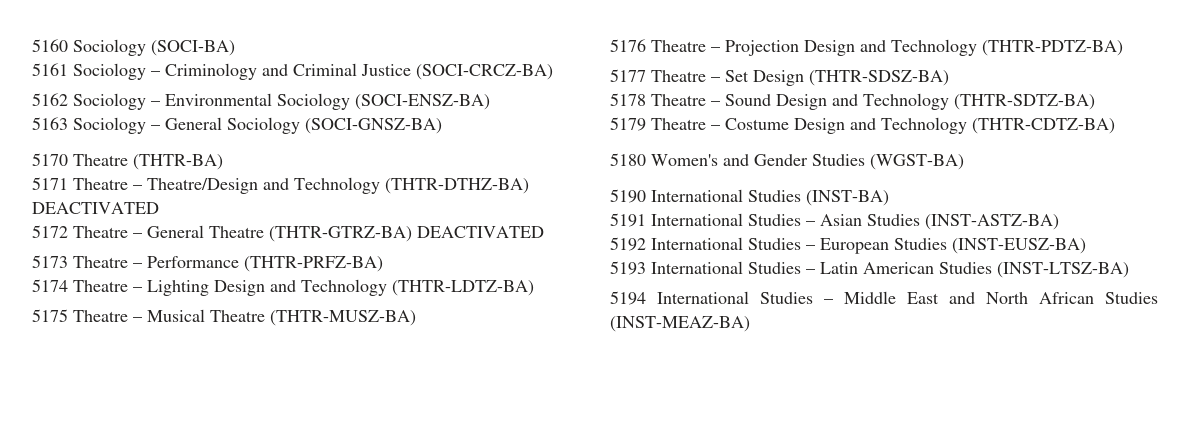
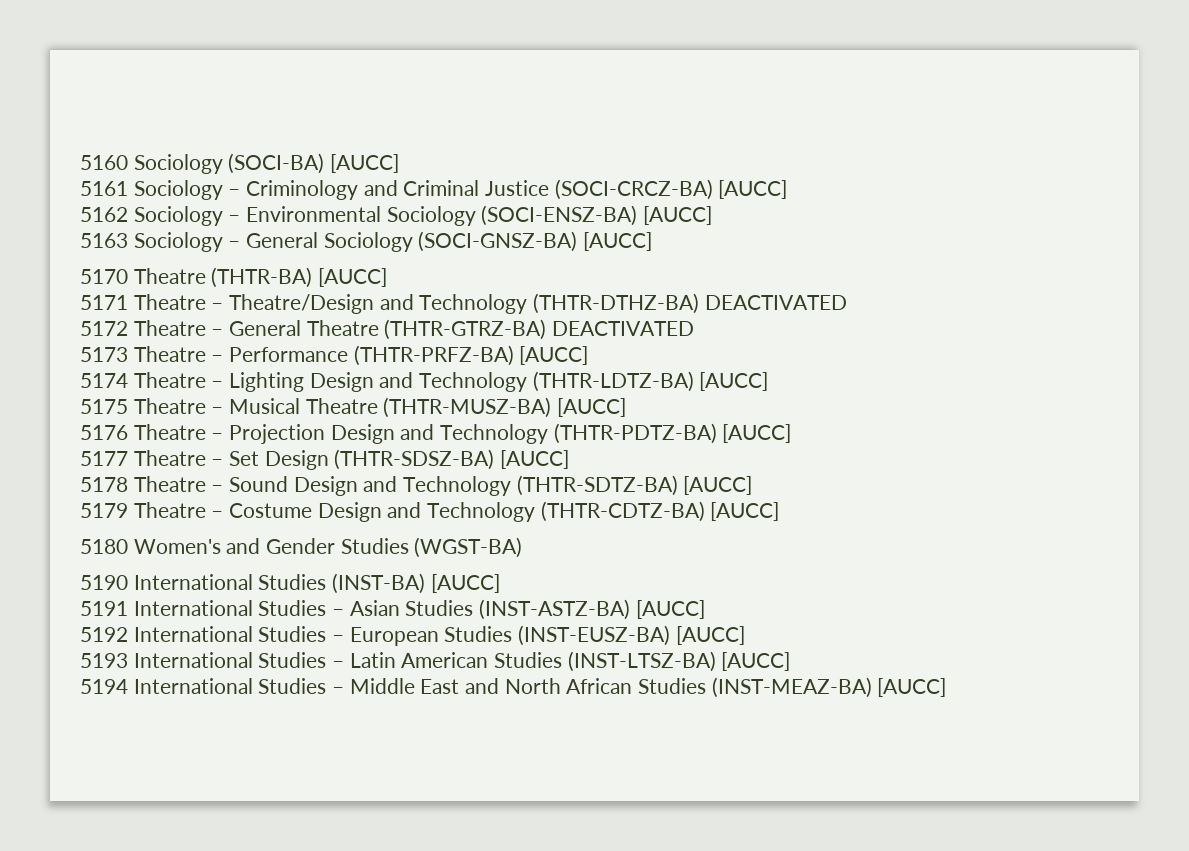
(235, 48) none -> [330,154,400,173] [AUCC]
(553, 72) none -> [718,180,788,199] [AUCC]
(490, 102) none -> [643,206,713,225] [AUCC]
(442, 126) none -> [583,232,653,251] [AUCC]
(223, 162) none -> [318,268,388,287] [AUCC]
(383, 264) none -> [519,346,589,365] [AUCC]
(534, 288) none -> [699,372,769,391] [AUCC]
(416, 318) none -> [557,398,627,417] [AUCC]
(1123, 48) none -> [722,424,792,443] [AUCC]
(949, 78) none -> [500,450,570,469] [AUCC]
(1095, 102) none -> [683,476,753,495] [AUCC]
(1115, 126) none -> [710,502,780,521] [AUCC]
(889, 198) none -> [430,574,500,593] [AUCC]
(1059, 222) none -> [635,600,705,619] [AUCC]
(1086, 246) none -> [675,626,745,645] [AUCC]
(1129, 270) none -> [721,652,791,671] [AUCC]
(750, 324) none -> [877,678,947,697] [AUCC]

